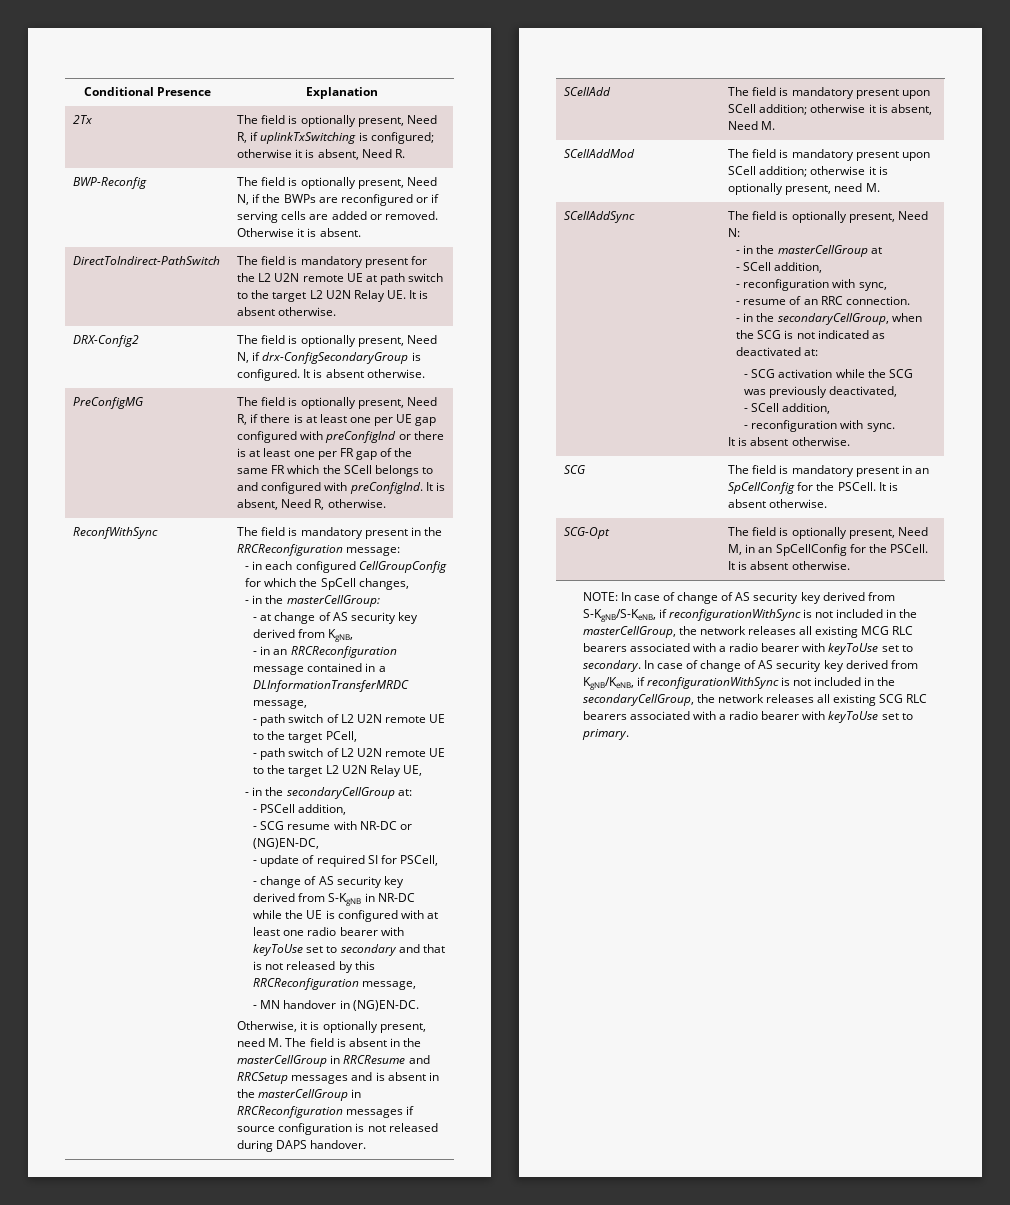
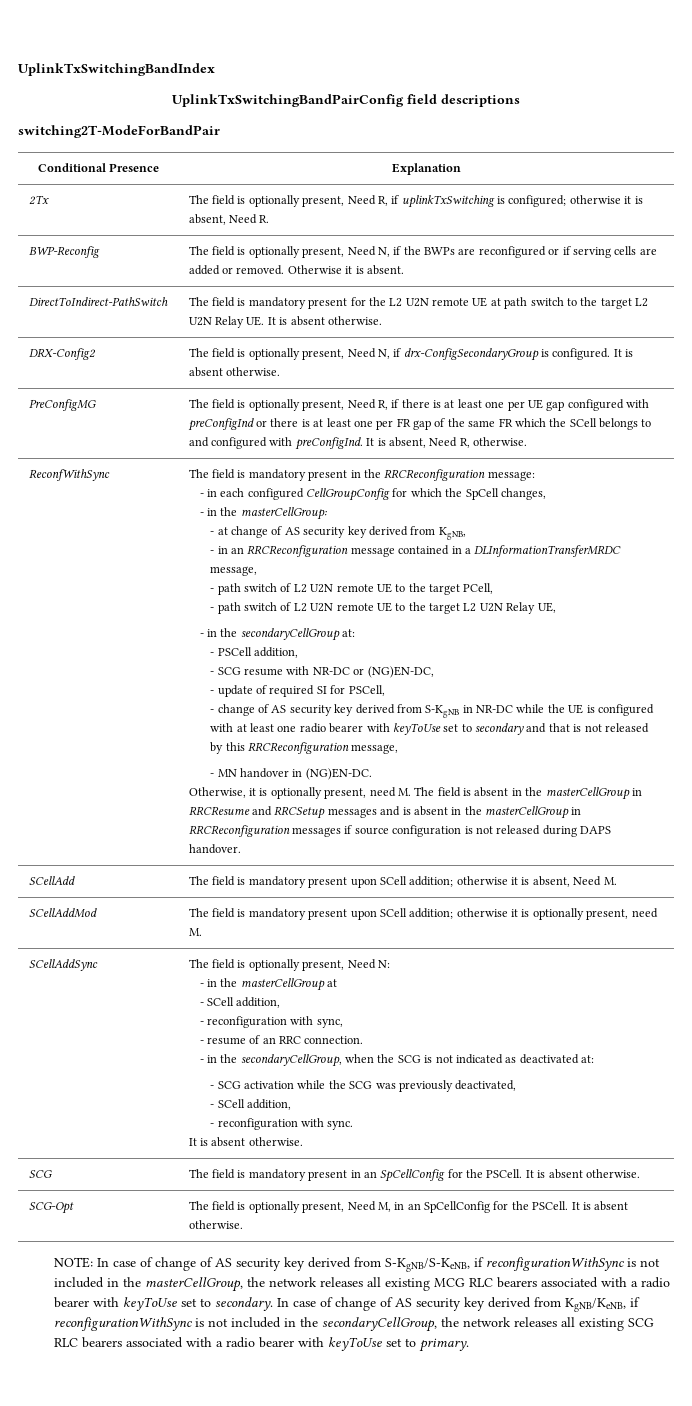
(83, 91) none -> [18,63,215,76] [172,94,520,107] [18,125,220,138] UplinkTxSwitchingBandIndex // UplinkTxSwitchingBandPairConfig field descriptions // switching2T-ModeForBandPair //

